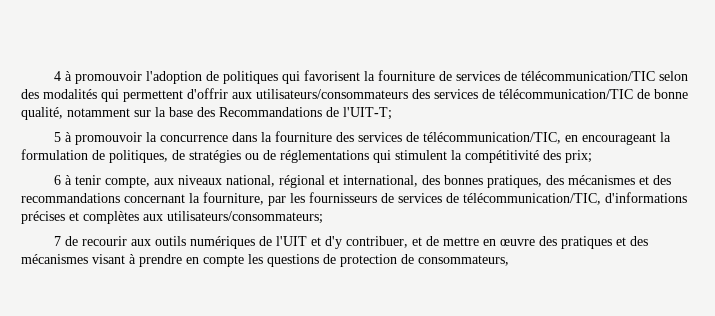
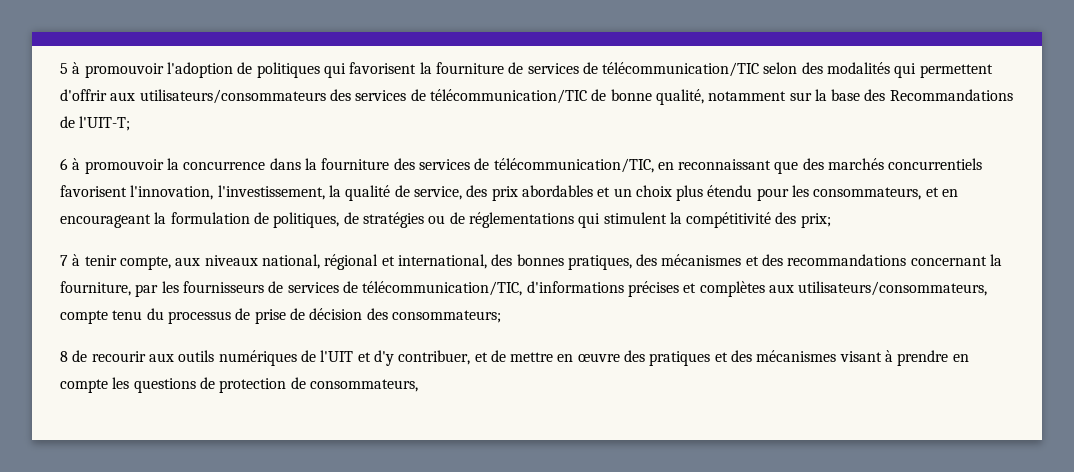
[54,71,62,81] 4 -> [60,63,68,74] 5
[54,132,62,142] 5 -> [60,158,68,170] 6
(579, 138) none -> [678,158,983,174] [60,185,959,201] reconnaissant que des marchés concurrentiels favorisent l'innovation, l'investissement, la qualité de service, des prix abordables et un choix plus étendu pour les consommateurs, et en
[54,175,62,185] 6 -> [60,255,68,266] 7
[167,211,323,224] [54,236,62,246] utilisateurs/consommateurs; // 7 -> [798,281,988,296] [60,308,501,324] [60,351,68,362] utilisateurs/consommateurs, compte tenu du processus de prise de décision des consommateurs; // 8

